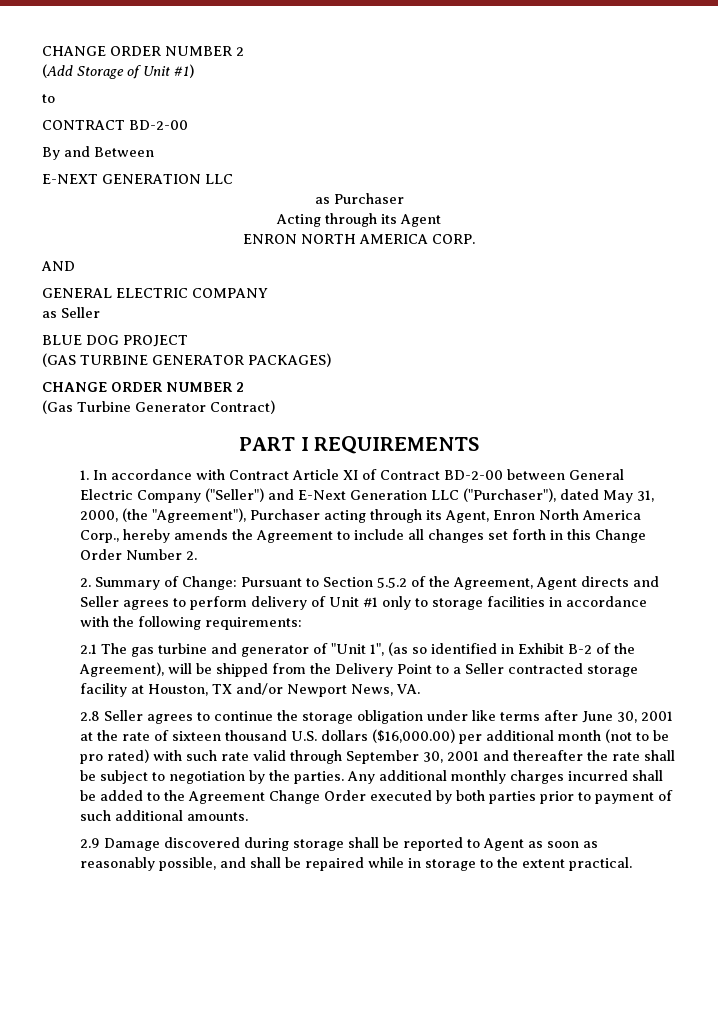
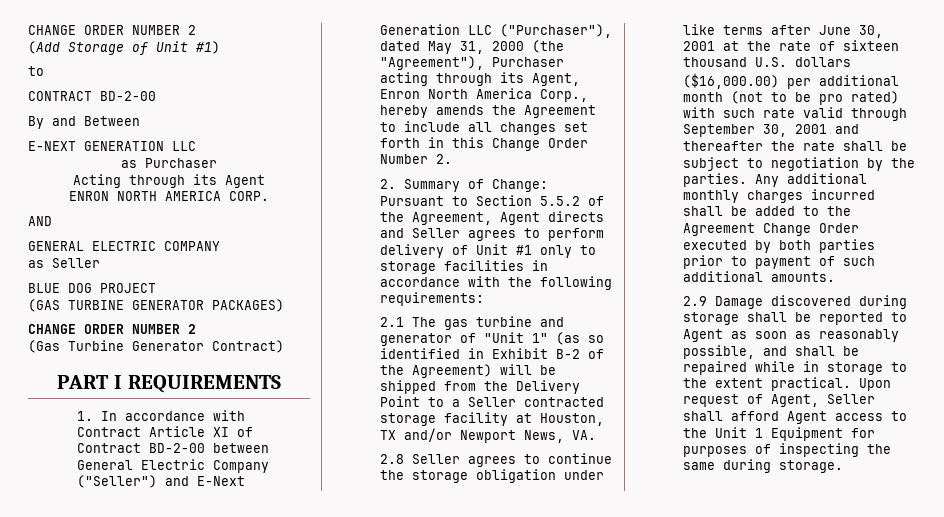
[79,510,118,522] 2000, -> [492,41,525,51] 2000
[369,643,384,656] 1", -> [532,333,549,343] 1"
[78,662,164,677] Agreement), -> [412,364,493,378] Agreement)
(632, 864) none -> [859,378,892,391] [683,394,876,407] [683,411,908,424] [683,427,876,441] [683,443,892,457] [683,459,844,473] Upon request of Agent, Seller shall afford Agent access to the Unit 1 Equipment for purposes of inspecting the same during storage.

